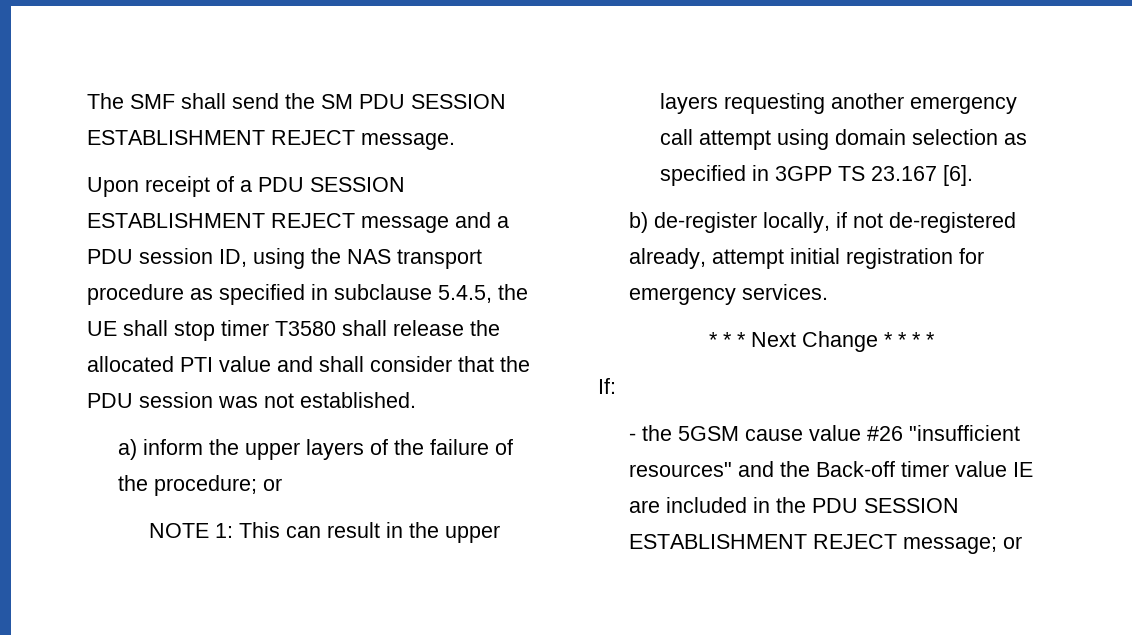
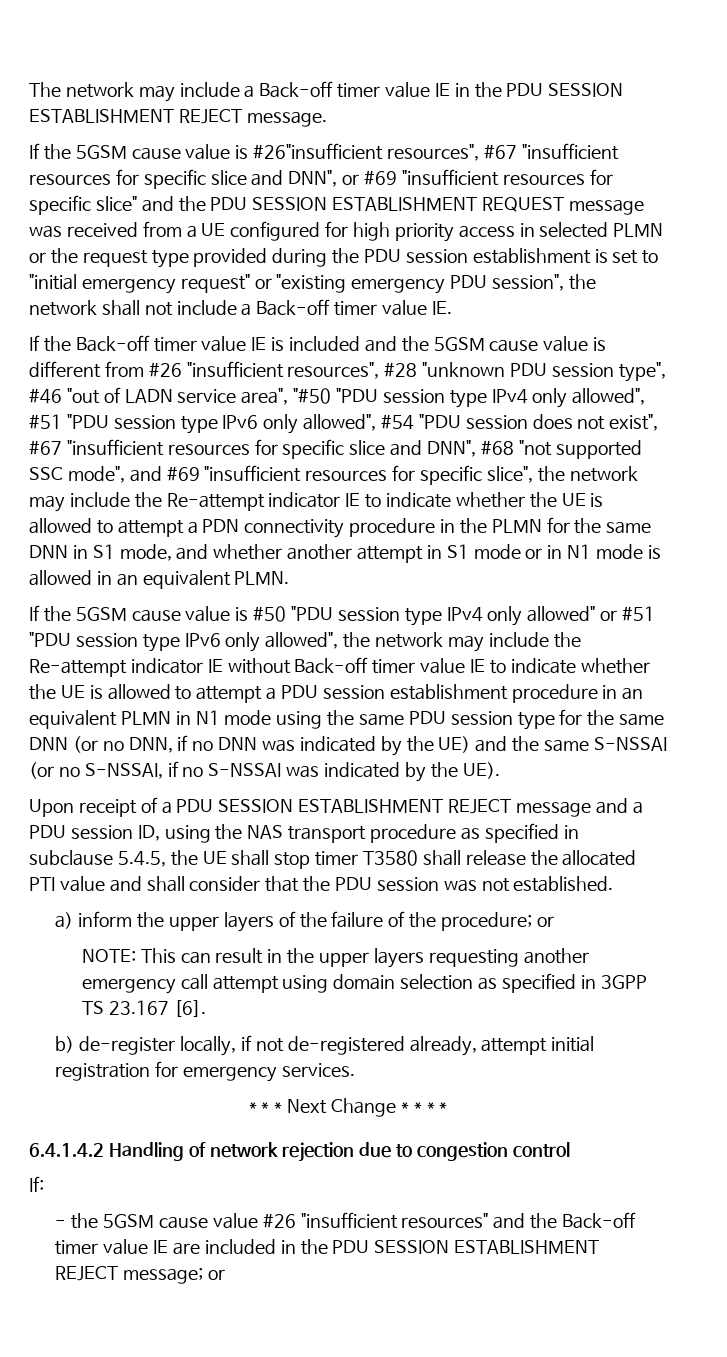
[130,93,353,109] SMF shall send the SM -> [65,81,502,102] network may include a Back-off timer value IE in the
(455, 141) none -> [29,143,619,161] [29,169,613,189] [29,195,644,215] [29,221,664,242] [29,248,659,268] [29,274,596,294] [29,299,452,316] [29,335,607,352] [29,361,666,382] [29,387,646,408] [29,414,659,434] [29,439,642,459] [29,465,638,485] [29,492,604,512] [29,517,652,538] [29,544,661,563] [29,570,290,589] [29,605,656,626] [29,632,581,652] [29,657,650,677] [29,684,644,703] [29,709,665,730] [29,735,667,756] [29,761,500,782] // If the 5GSM cause value is #26"insufficient resources", #67 "insufficient resources for specific slice and DNN", or #69 "insufficient resources for specific slice" and the PDU SESSION ESTABLISHMENT REQUEST message was received from a UE configured for high priority access in selected PLMN or the request type provided during the PDU session establishment is set to "initial emergency request" or "existing emergency PDU session", the network shall not include a Back-off timer value IE. // If the Back-off timer value IE is included and the 5GSM cause value is different from #26 "insufficient resources", #28 "unknown PDU session type", #46 "out of LADN service area", "#50 "PDU session type IPv4 only allowed", #51 "PDU session type IPv6 only allowed", #54 "PDU session does not exist", #67 "insufficient resources for specific slice and DNN", #68 "not supported SSC mode", and #69 "insufficient resources for specific slice", the network may include the Re-attempt indicator IE to indicate whether the UE is allowed to attempt a PDN connectivity procedure in the PLMN for the same DNN in S1 mode, and whether another attempt in S1 mode or in N1 mode is allowed in an equivalent PLMN. // If the 5GSM cause value is #50 "PDU session type IPv4 only allowed" or #51 "PDU session type IPv6 only allowed", the network may include the Re-attempt indicator IE without Back-off timer value IE to indicate whether the UE is allowed to attempt a PDU session establishment procedure in an equivalent PLMN in N1 mode using the same PDU session type for the same DNN (or no DNN, if no DNN was indicated by the UE) and the same S-NSSAI (or no S-NSSAI, if no S-NSSAI was indicated by the UE).
[148,523,233,538] NOTE 1: -> [81,949,136,963] NOTE:
(935, 339) none -> [29,1142,570,1162] // 6.4.1.4.2 Handling of network rejection due to congestion control

